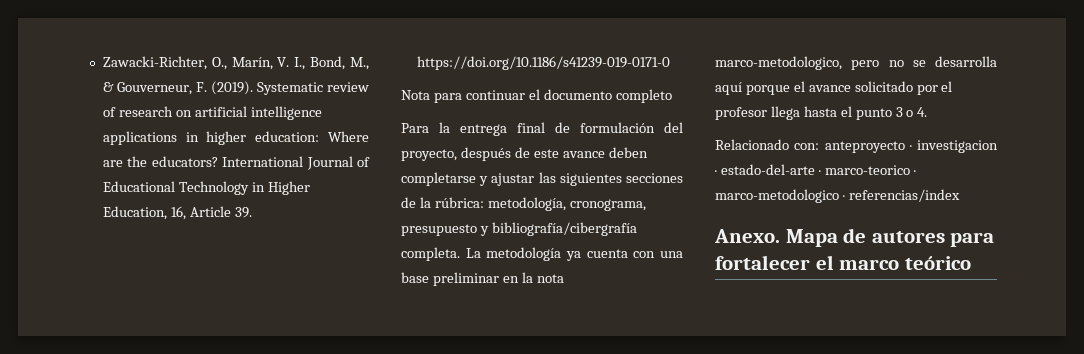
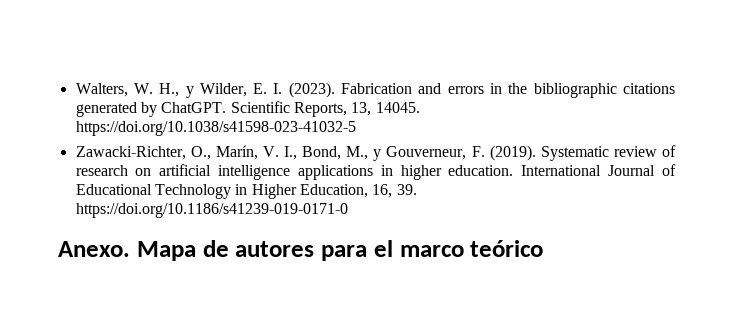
(102, 63) none -> [75,82,675,98] [75,101,420,117] [75,121,356,136] Walters, W. H., y Wilder, E. I. (2023). Fabrication and errors in the bibliographic citations generated by ChatGPT. Scientific Reports, 13, 14045. https://doi.org/10.1038/s41598-023-41032-5 //
[102,82,114,92] & -> [373,149,382,161] y
[255,131,369,142] [102,156,218,167] education: Where are the educators? -> [448,165,514,176] education.
[189,206,231,217] Article -> (393, 191) none
[401,89,672,103] [401,122,683,136] [401,147,648,161] [401,172,683,186] [401,197,646,211] [401,222,637,236] [401,247,683,261] [401,272,564,286] [715,56,997,70] [715,81,953,95] [715,106,928,120] [715,139,998,153] [715,164,916,175] [715,189,960,203] // Nota para continuar el documento completo // Para la entrega final de formulación del proyecto, después de este avance deben completarse y ajustar las siguientes secciones de la rúbrica: metodología, cronograma, presupuesto y bibliografía/cibergrafía completa. La metodología ya cuenta con una base preliminar en la nota marco-metodologico, pero no se desarrolla aquí porque el avance solicitado por el profesor llega hasta el punto 3 o 4. // Relacionado con: anteproyecto · investigacion · estado-del-arte · marco-teorico · marco-metodologico · referencias/index -> (348, 210) none
[715,255,810,270] fortalecer -> (367, 253) none

